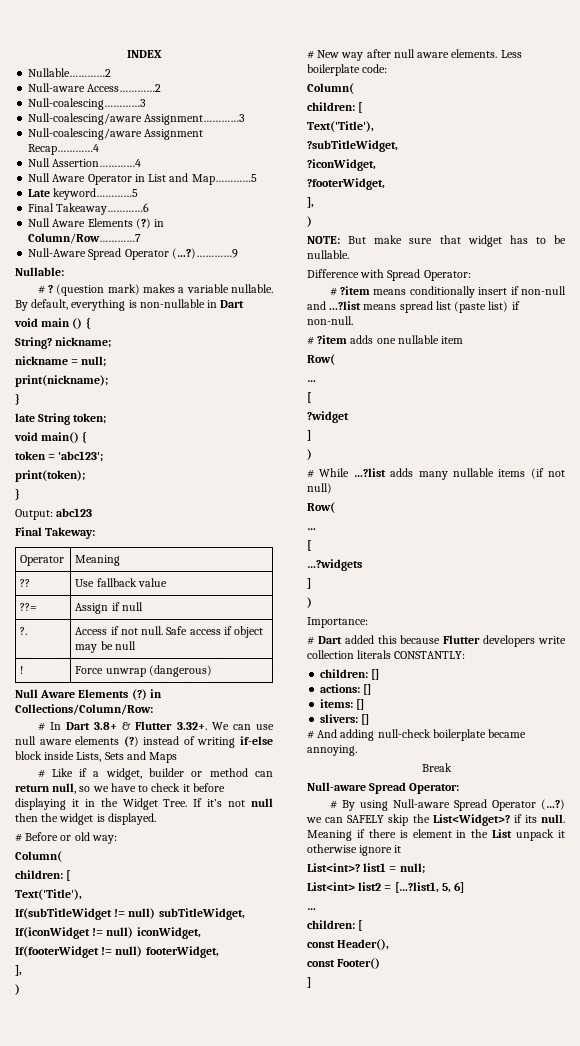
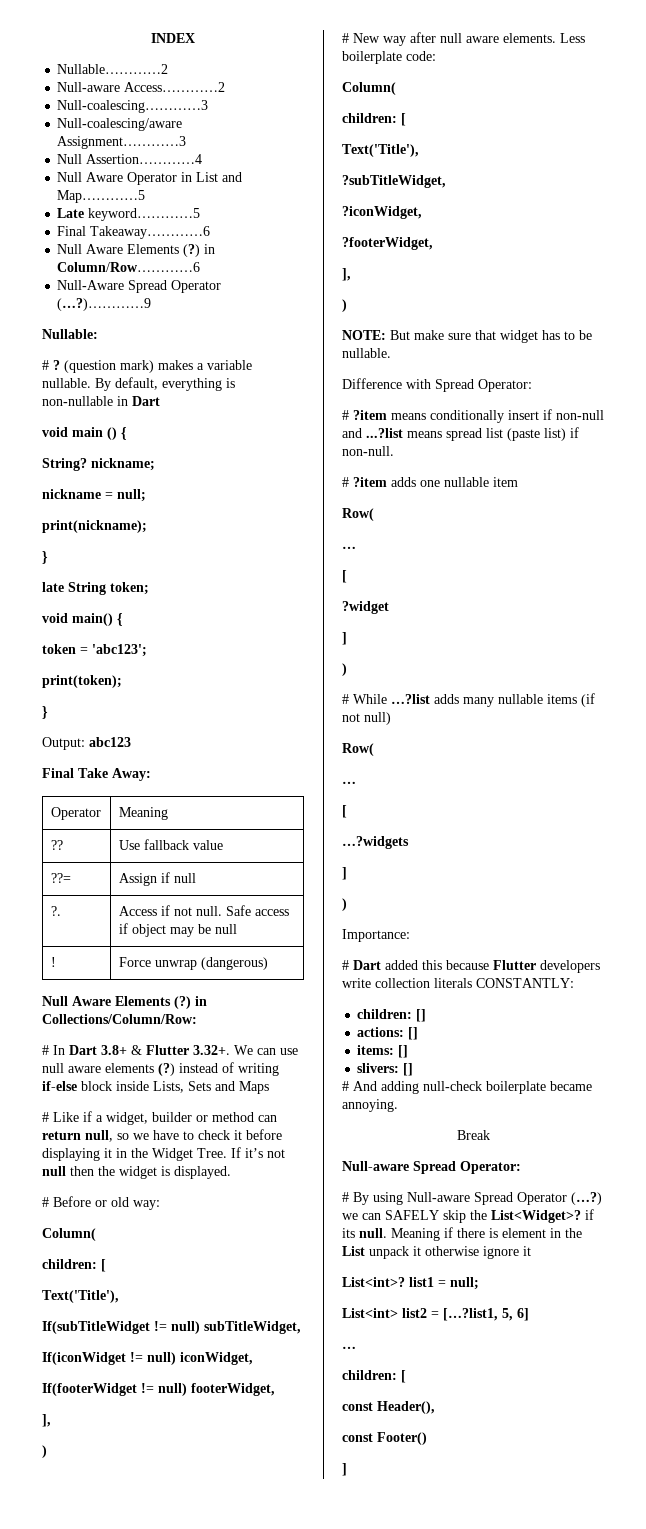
[28,128,204,140] [28,144,100,155] // Null-coalescing/aware Assignment Recap…………4 -> (187, 142) none
[28,233,142,244] Column/Row…………7 -> [57,262,201,272] Column/Row…………6
[45,527,96,539] Takeway: -> [78,768,151,781] Take Away:

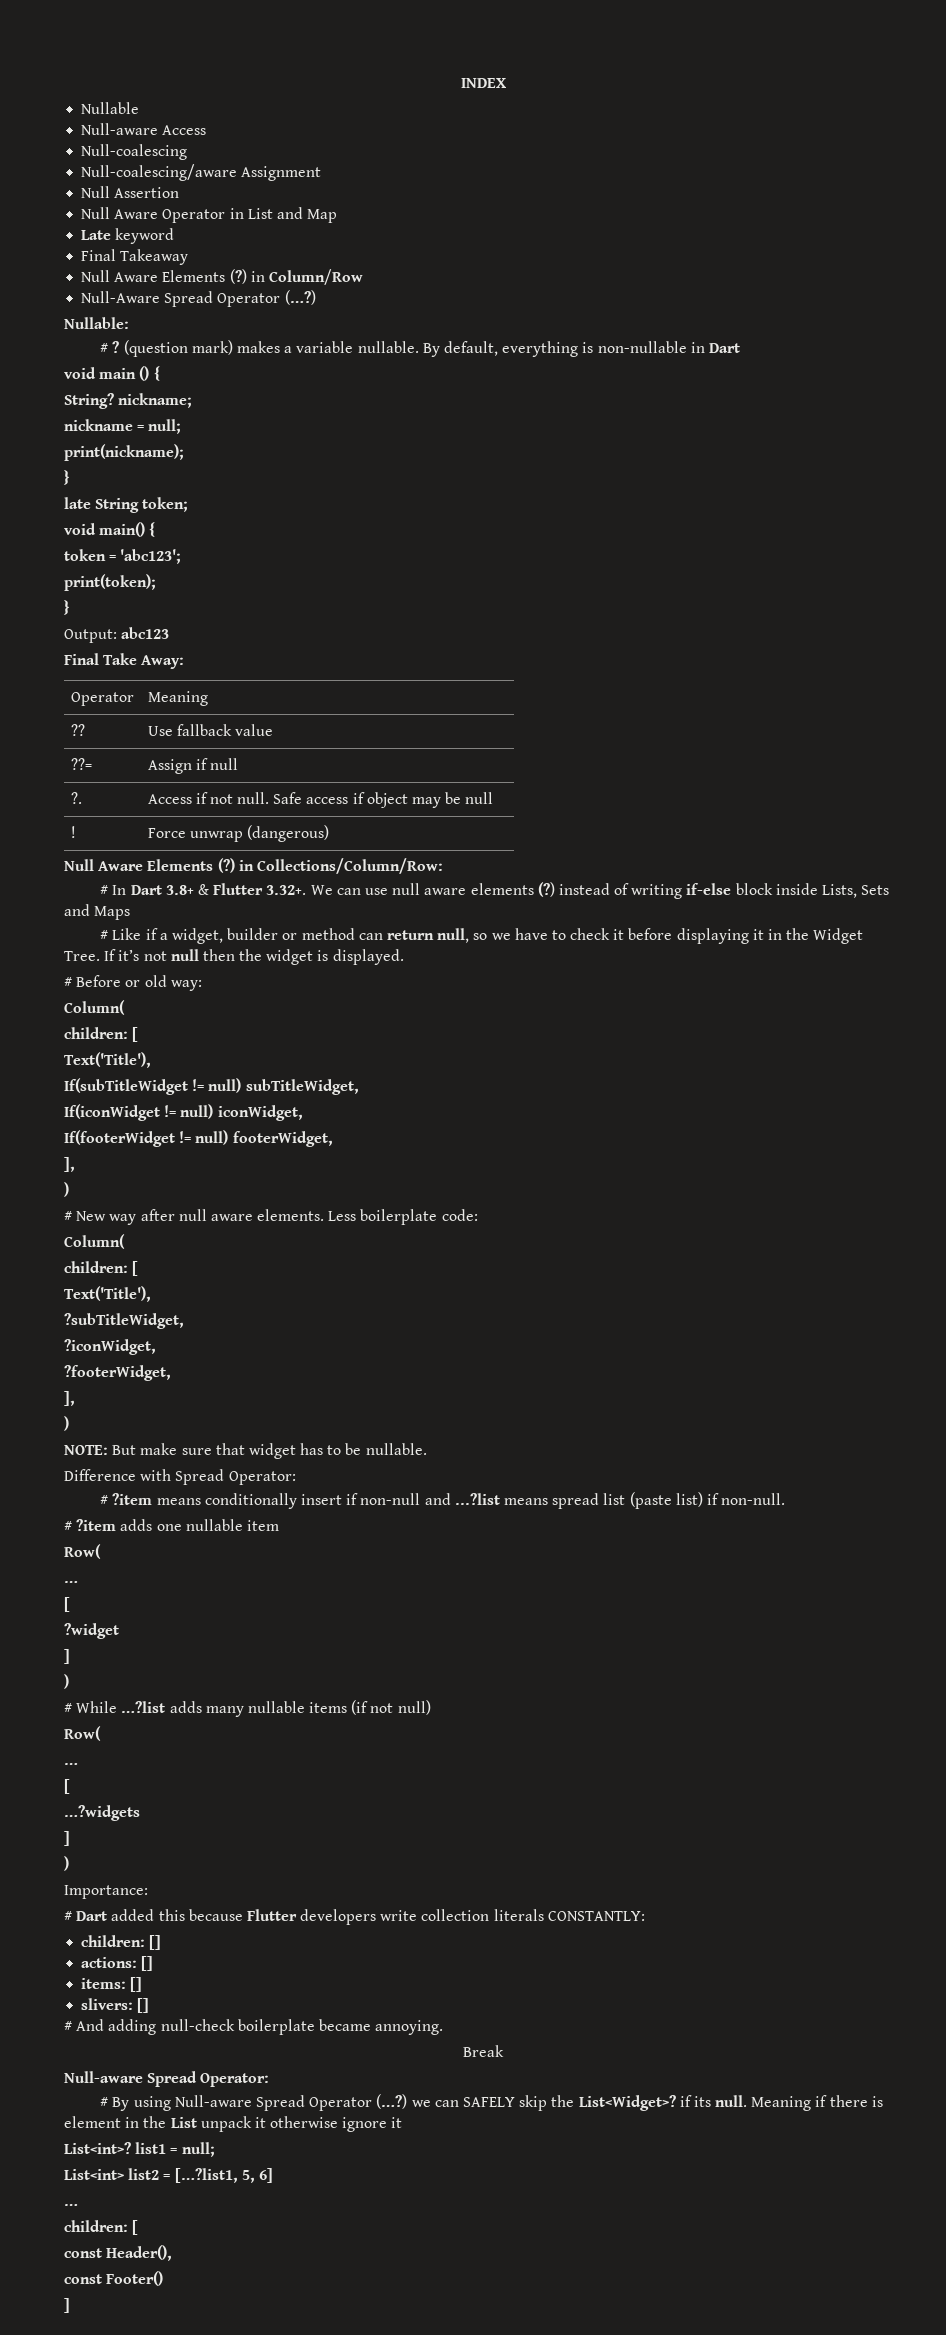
[57,64,169,74] [57,82,226,92] [57,100,209,113] Nullable…………2 // Null-aware Access…………2 // Null-coalescing…………3 -> [81,102,140,114] [81,123,207,135] [81,144,188,160] Nullable // Null-aware Access // Null-coalescing
[57,136,187,149] [57,154,203,164] Assignment…………3 // Null Assertion…………4 -> [241,166,322,181] [81,186,180,198] Assignment // Null Assertion
[57,190,146,203] Map…………5 -> [307,209,338,223] Map
[88,208,201,221] [57,226,211,239] [57,244,216,257] [57,262,201,272] keyword…………5 // Final Takeaway…………6 // Null Aware Elements (?) in Column/Row…………6 -> [115,228,175,244] [81,249,189,265] [81,269,363,285] keyword // Final Takeaway // Null Aware Elements (?) in Column/Row
[57,298,152,311] (…?)…………9 -> [284,290,316,305] (…?)

